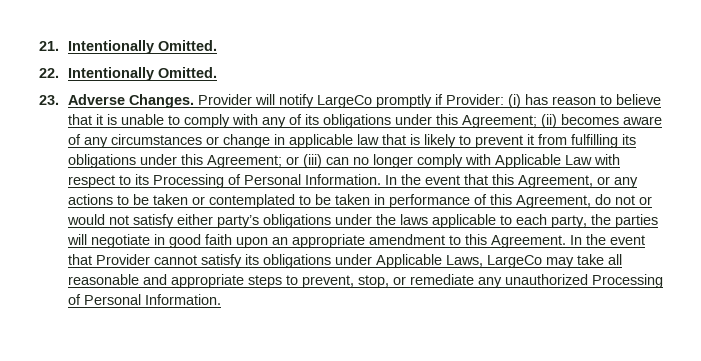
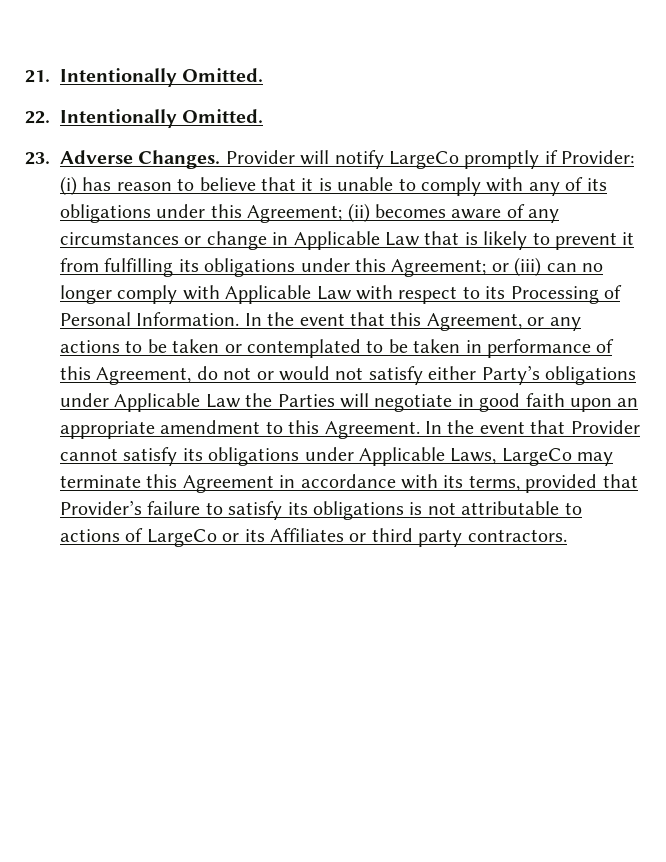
[288,134,379,148] applicable law -> [293,231,420,250] Applicable Law
[216,214,658,228] party’s obligations under the laws applicable to each party, the parties -> [481,365,636,385] [60,393,335,412] Party’s obligations under Applicable Law the Parties
[576,254,622,265] [67,274,663,288] [67,294,221,305] take all reasonable and appropriate steps to prevent, stop, or remediate any unauthorized Processing of Personal Information. -> [60,474,638,493] [60,500,582,520] [60,528,567,547] terminate this Agreement in accordance with its terms, provided that Provider’s failure to satisfy its obligations is not attributable to actions of LargeCo or its Affiliates or third party contractors.

